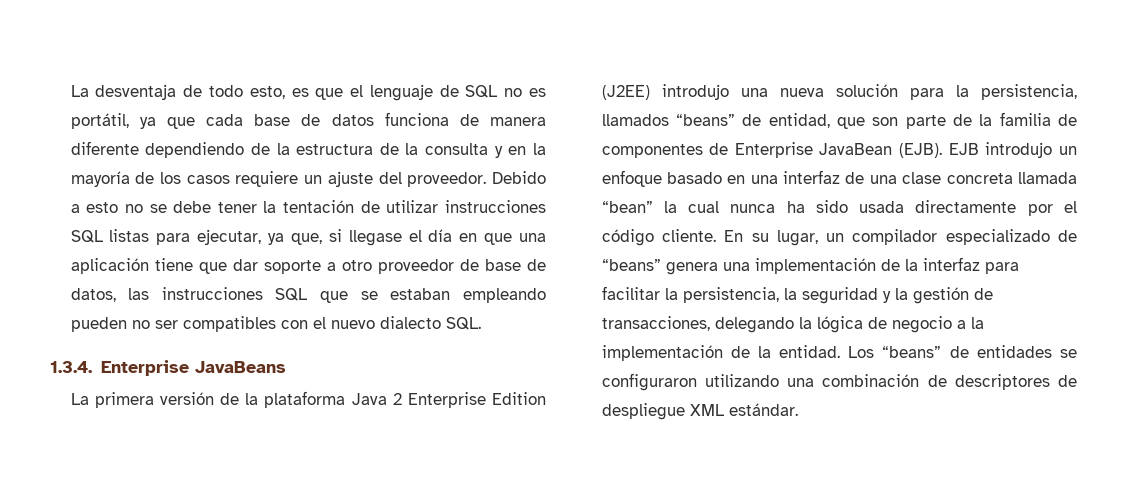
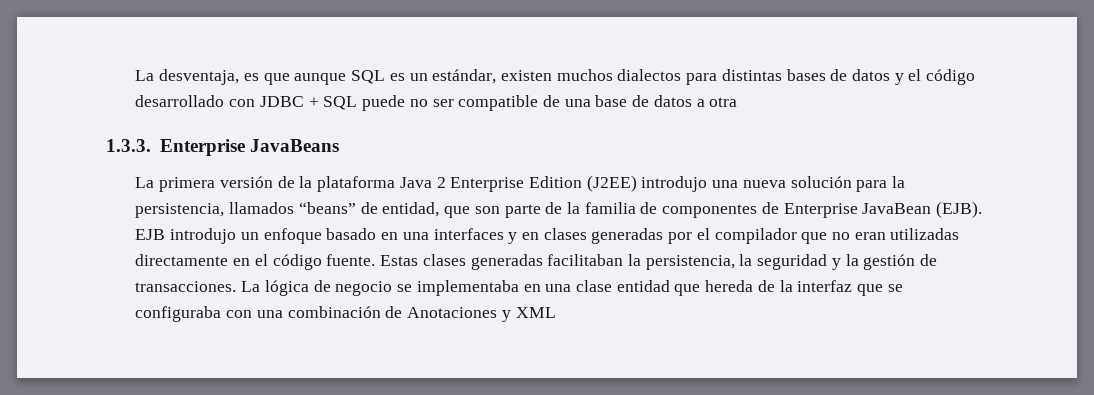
[70,84,546,101] [70,112,546,129] [70,141,546,158] [70,171,546,187] [70,200,546,213] [70,229,546,246] [70,258,546,274] [70,287,546,303] [70,316,481,332] [50,361,92,373] La desventaja de todo esto, es que el lenguaje de SQL no es portátil, ya que cada base de datos funciona de manera diferente dependiendo de la estructura de la consulta y en la mayoría de los casos requiere un ajuste del proveedor. Debido a esto no se debe tener la tentación de utilizar instrucciones SQL listas para ejecutar, ya que, si llegase el día en que una aplicación tiene que dar soporte a otro proveedor de base de datos, las instrucciones SQL que se estaban empleando pueden no ser compatibles con el nuevo dialecto SQL. // 1.3.4. -> [135,69,976,85] [135,95,738,111] [106,139,151,152] La desventaja, es que aunque SQL es un estándar, existen muchos dialectos para distintas bases de datos y el código desarrollado con JDBC + SQL puede no ser compatible de una base de datos a otra // 1.3.3.
[783,170,1077,184] [601,200,1077,216] [601,229,1077,246] [601,257,1019,275] [601,286,660,300] interfaz de una clase concreta llamada “bean” la cual nunca ha sido usada directamente por el código cliente. En su lugar, un compilador especializado de “beans” genera una implementación de la interfaz para facilitar -> [433,228,960,244] [135,254,624,270] interfaces y en clases generadas por el compilador que no eran utilizadas directamente en el código fuente. Estas clases generadas facilitaban
[601,316,984,333] [601,345,1077,361] [601,373,1077,391] [601,403,798,420] transacciones, delegando la lógica de negocio a la implementación de la entidad. Los “beans” de entidades se configuraron utilizando una combinación de descriptores de despliegue XML estándar. -> [135,280,903,296] [135,306,556,322] transacciones. La lógica de negocio se implementaba en una clase entidad que hereda de la interfaz que se configuraba con una combinación de Anotaciones y XML

